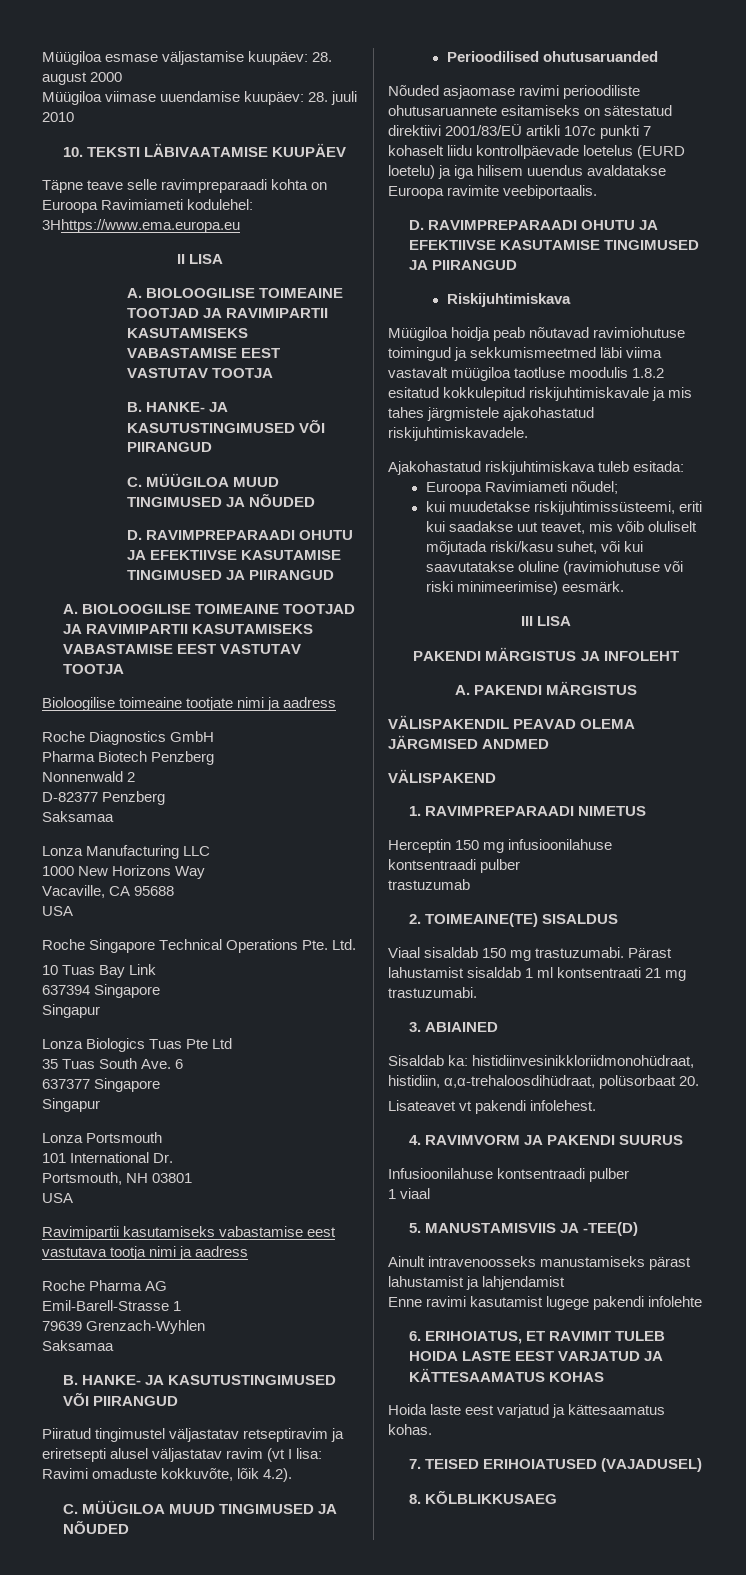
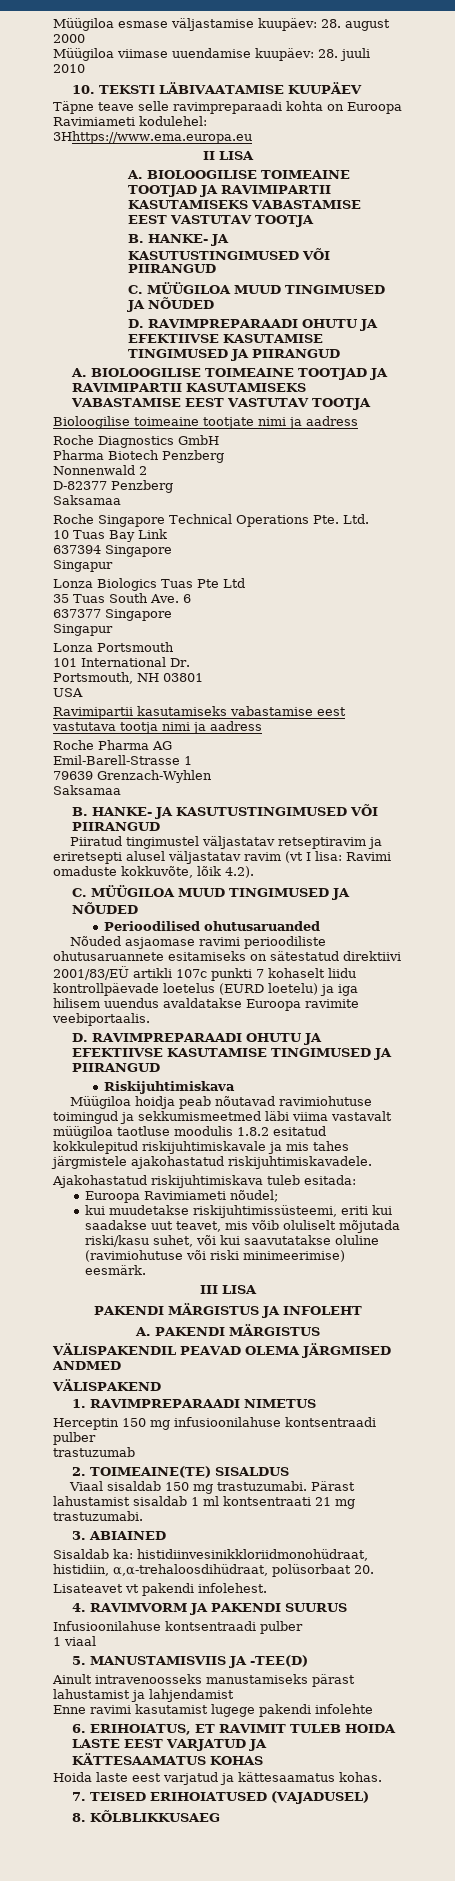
[42,845,211,859] [42,865,206,879] [42,885,175,898] [42,906,73,916] // Lonza Manufacturing LLC // 1000 New Horizons Way // Vacaville, CA 95688 // USA -> (121, 500) none

